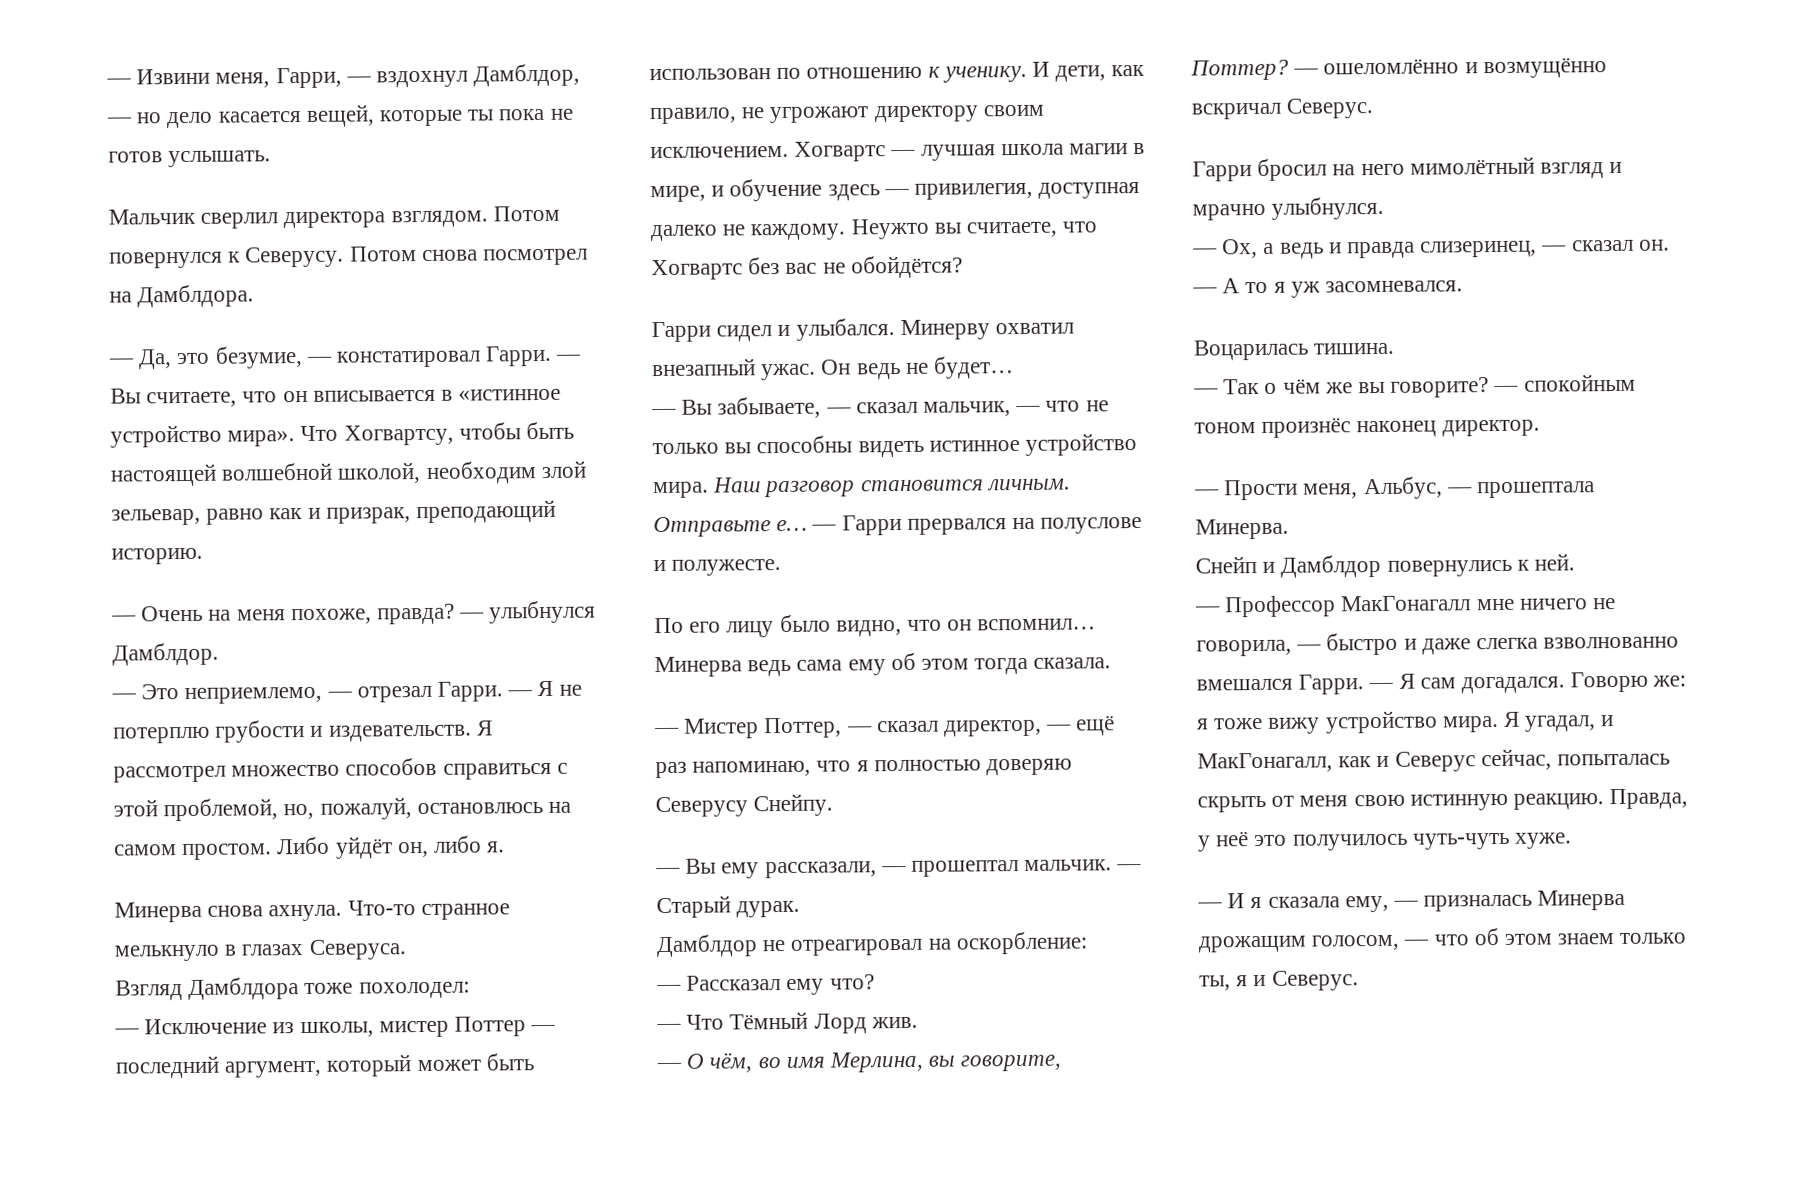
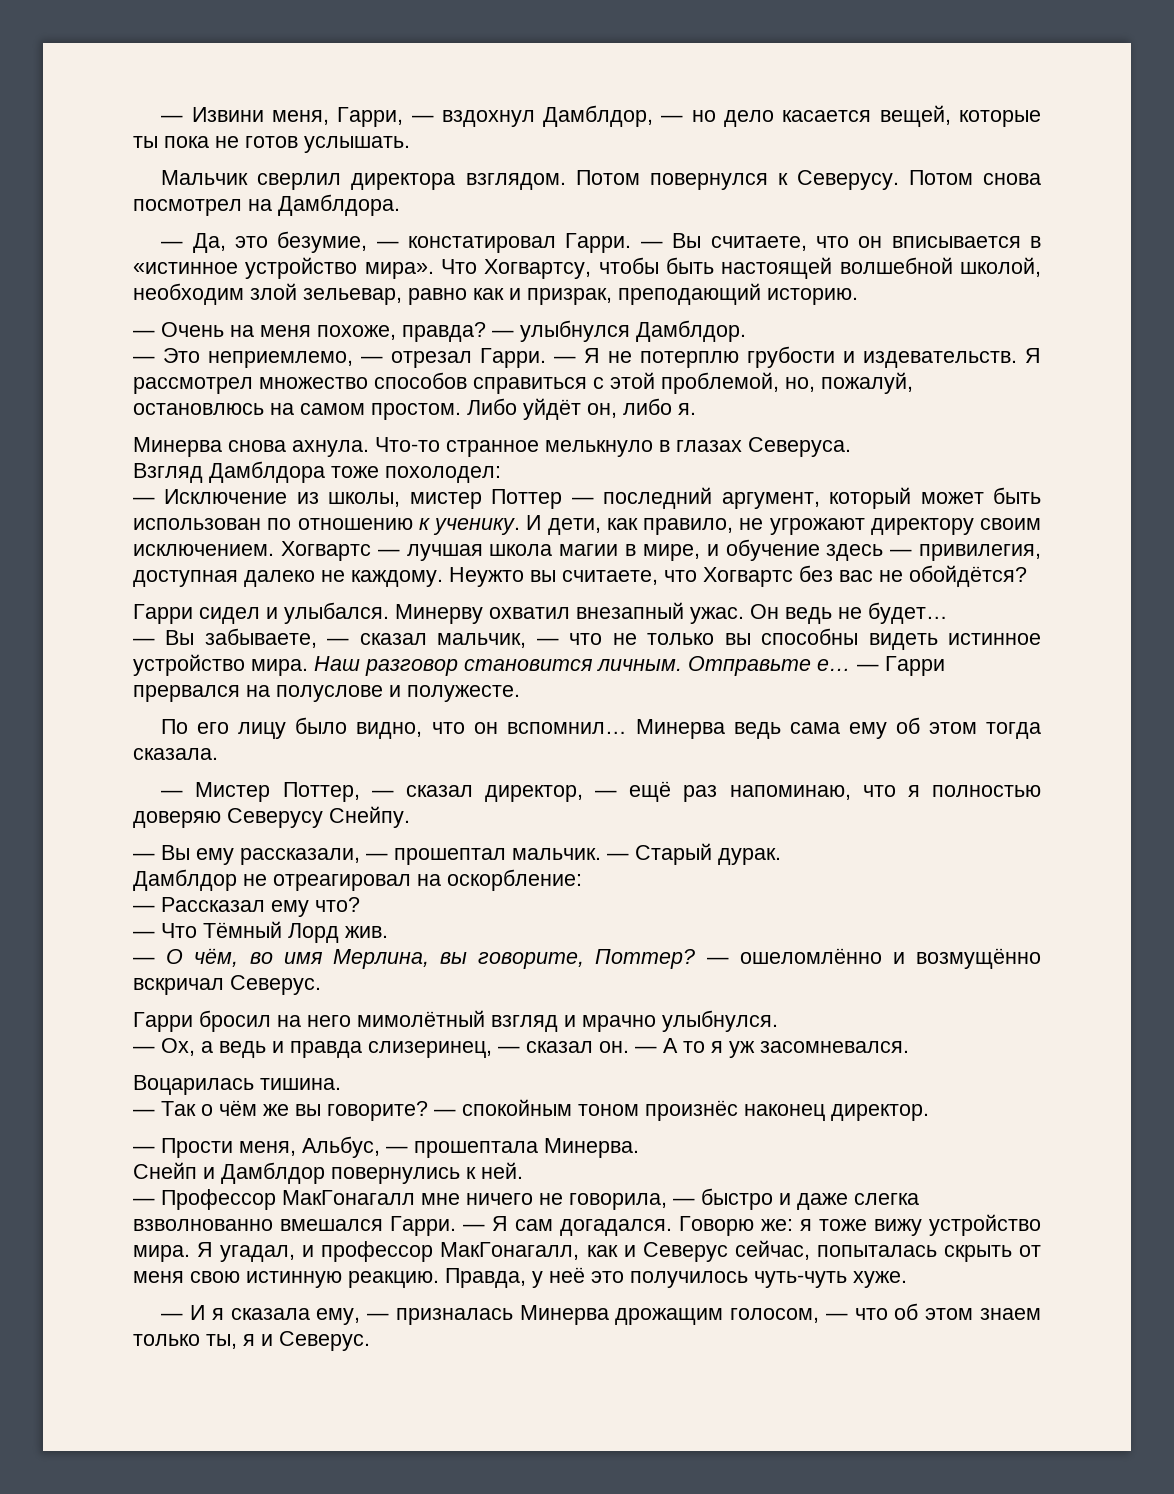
(1615, 721) none -> [321,1241,434,1262] профессор

